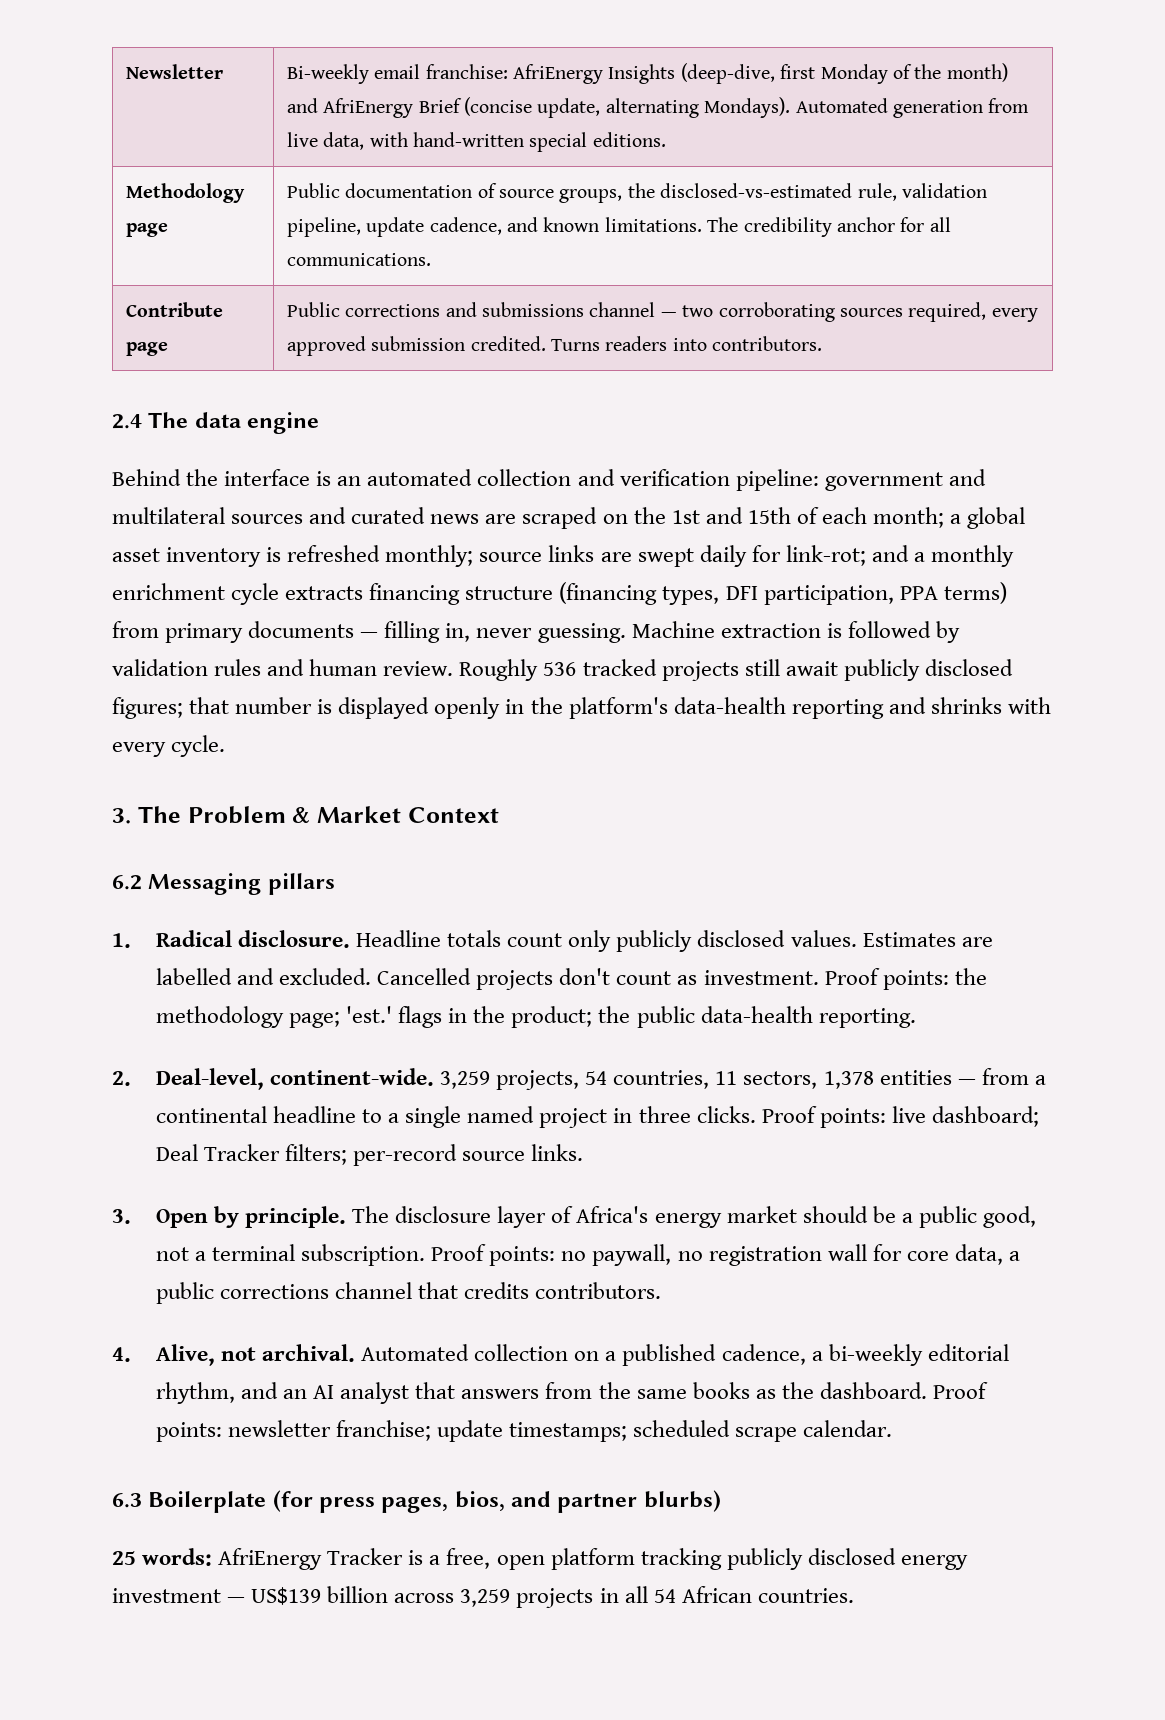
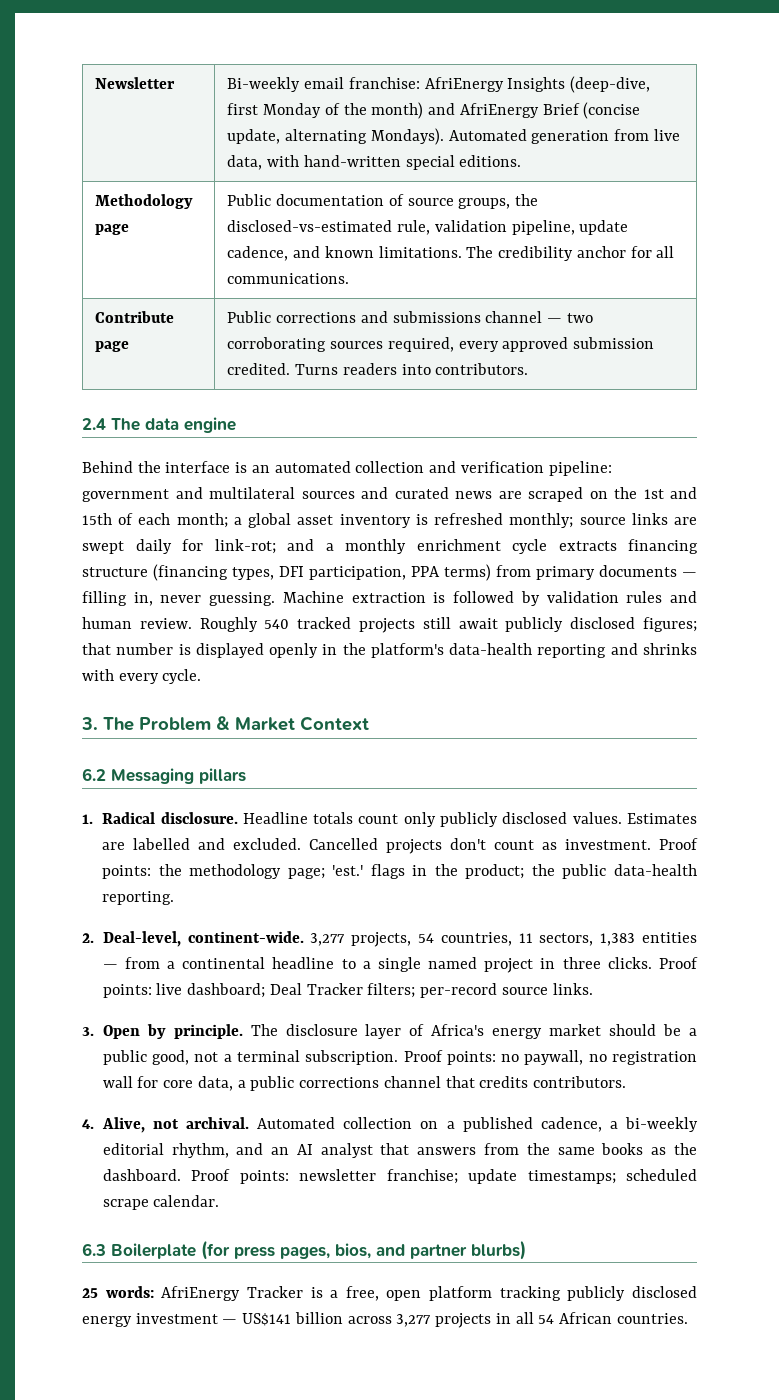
[543,662,577,676] 536 -> [264,619,290,629] 540
[440,1071,491,1089] 3,259 -> [310,933,346,946] 3,277
[823,1071,874,1089] 1,378 -> [600,933,636,946] 1,383
[251,1587,322,1605] US$139 -> [242,1313,292,1326] US$141
[460,1589,511,1607] 3,259 -> [396,1314,432,1327] 3,277

